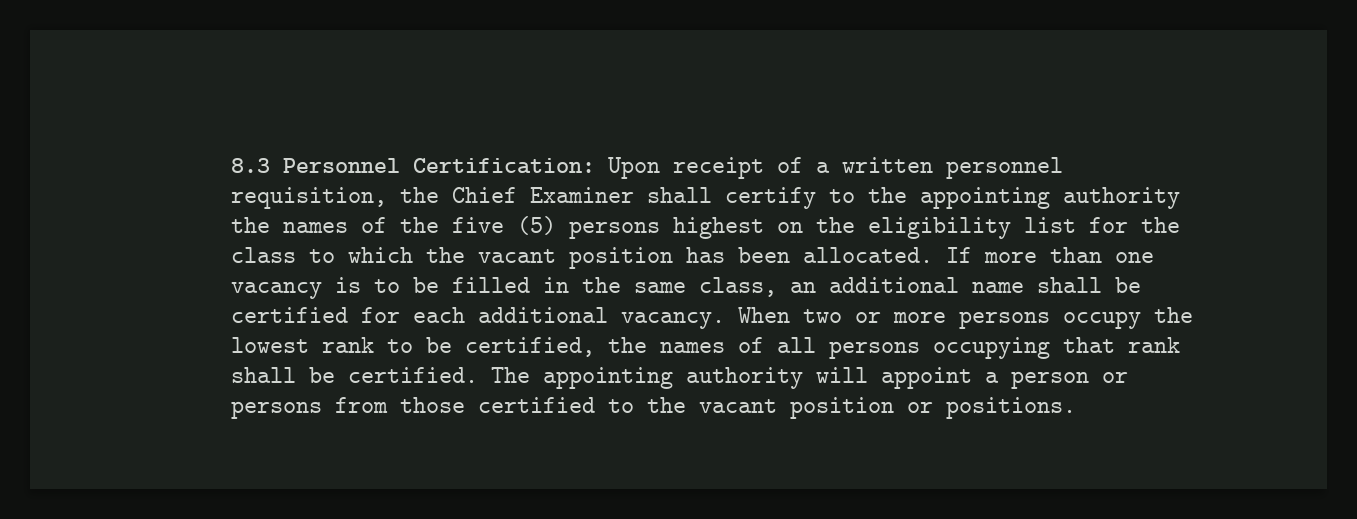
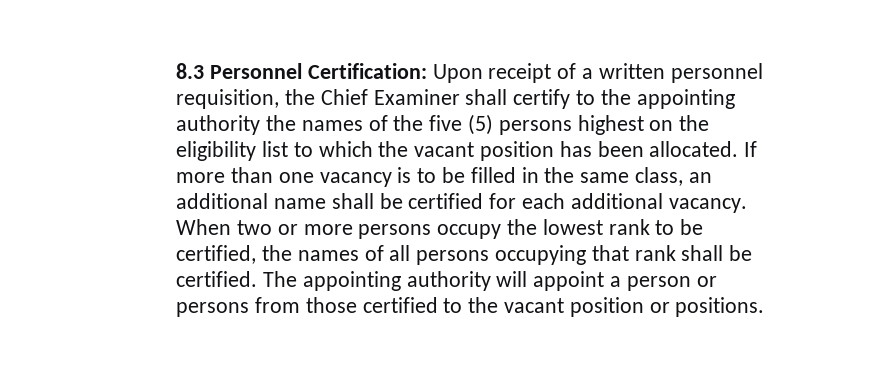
[1089,217,1181,233] [231,247,297,263] for the class -> (288, 149) none

